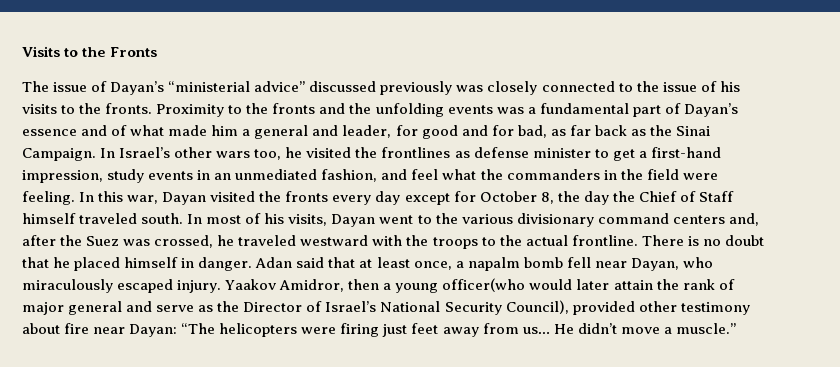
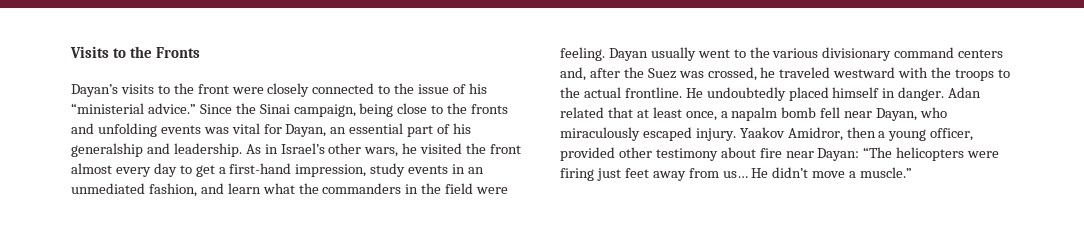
[22,81,484,95] The issue of Dayan’s “ministerial advice” discussed previously was -> [71,83,264,97] Dayan’s visits to the front were
[22,103,225,117] visits to the fronts. Proximity -> [71,103,428,117] “ministerial advice.” Since the Sinai campaign, being close
[349,103,372,114] the -> (94, 128) none
[527,103,738,117] [22,125,710,139] [22,147,591,161] a fundamental part of Dayan’s essence and of what made him a general and leader, for good and for bad, as far back as the Sinai Campaign. In Israel’s other wars too, he visited the frontlines as defense minister -> [231,123,472,137] [71,143,522,157] [71,163,177,177] vital for Dayan, an essential part of his generalship and leadership. As in Israel’s other wars, he visited the front almost every day
[411,169,439,180] feel -> [227,183,261,194] learn
[79,191,734,205] [22,213,376,227] In this war, Dayan visited the fronts every day except for October 8, the day the Chief of Staff himself traveled south. In most of his visits, Dayan -> [608,47,696,61] Dayan usually
[641,235,764,246] [22,257,71,268] There is no doubt that he -> [685,87,786,101] He undoubtedly
[296,257,325,268] said -> [560,107,604,118] related
[442,278,735,292] [22,300,569,315] officer(who would later attain the rank of major general and serve as the Director of Israel’s National Security Council), -> [930,128,974,141] officer,

